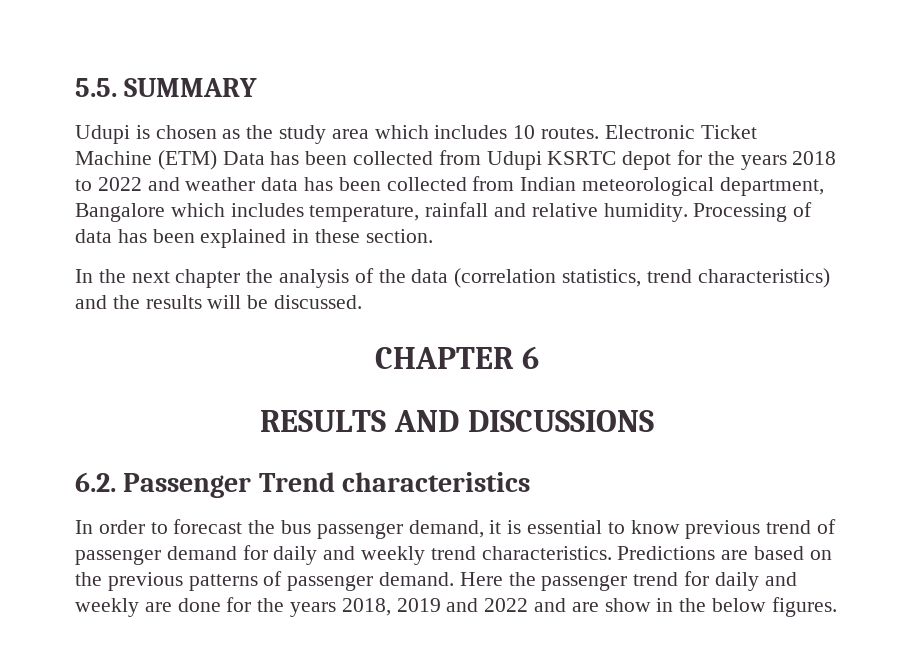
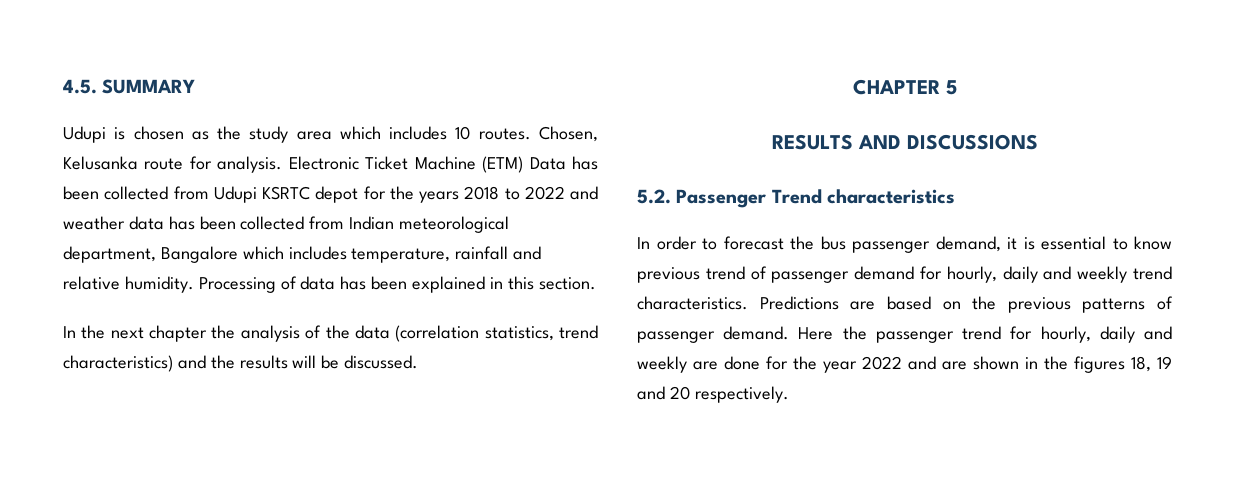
[75,78,117,97] 5.5. -> [63,79,97,94] 4.5.
(600, 133) none -> [538,126,598,142] [63,156,283,173] Chosen, Kelusanka route for analysis.
[315,229,361,243] these -> [507,276,534,290] this
[521,346,539,369] 6 -> [945,80,957,95] 5
[75,472,116,492] 6.2. -> [637,189,671,204] 5.2.
(268, 552) none -> [946,266,997,283] hourly,
(710, 578) none -> [1040,326,1091,343] hourly,
[290,598,479,617] years 2018, 2019 and -> [823,361,857,373] year
[604,598,651,612] show -> [973,356,1019,370] shown
[712,597,837,617] below figures. -> [1074,356,1172,373] [637,386,789,403] figures 18, 19 and 20 respectively.

